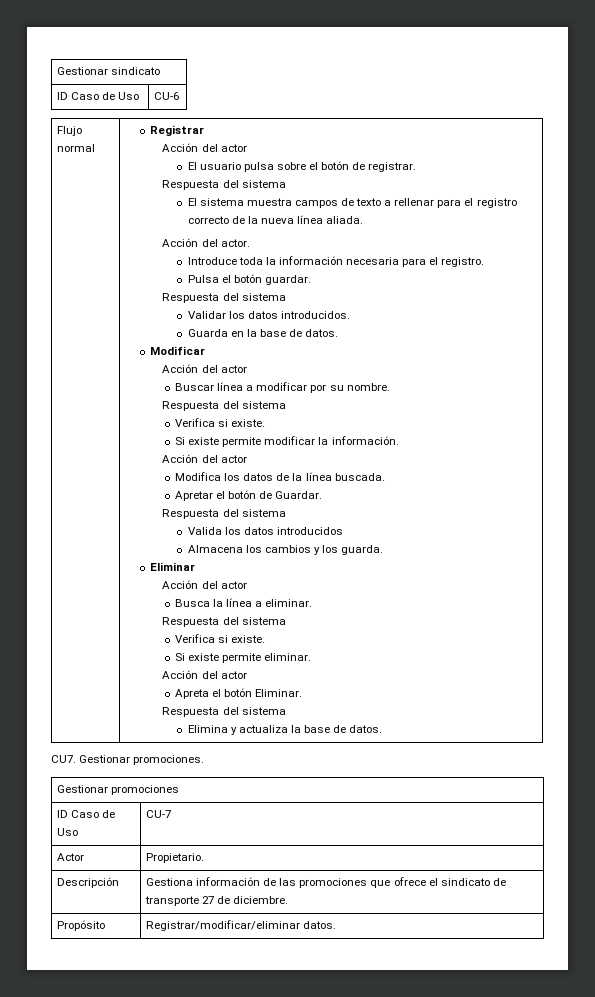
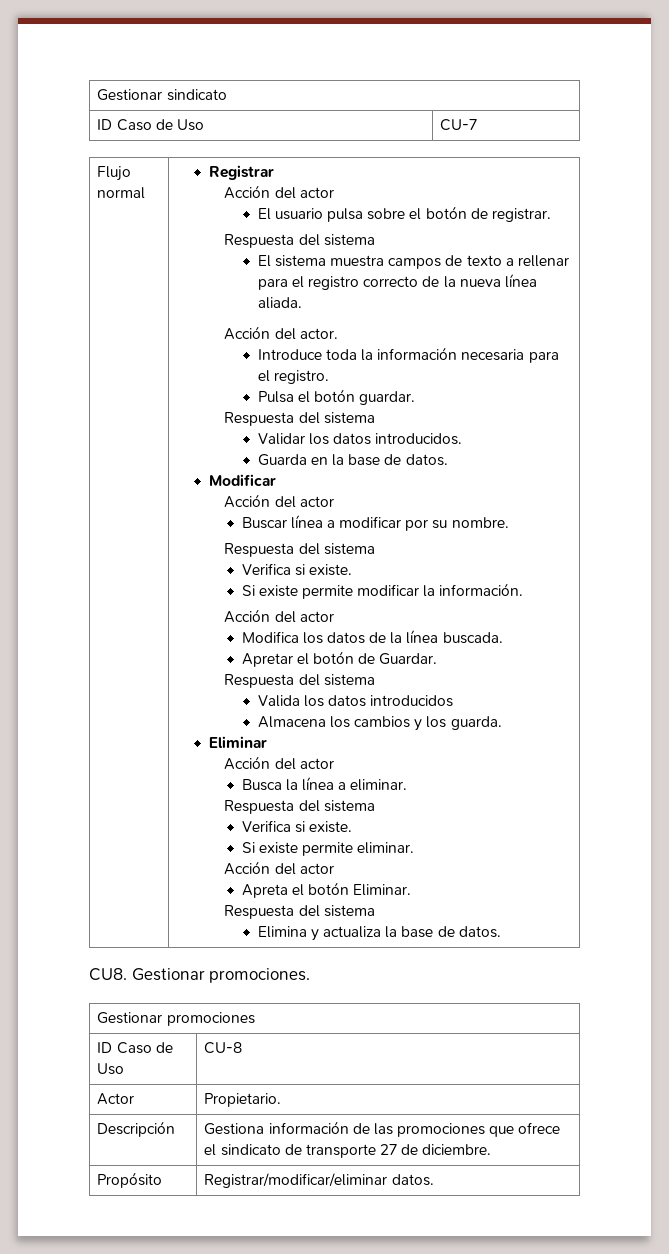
[153,92,179,100] CU-6 -> [440,119,478,131] CU-7
[51,755,76,763] CU7. -> [89,968,127,981] CU8.
[145,810,171,818] CU-7 -> [204,1042,243,1054] CU-8

